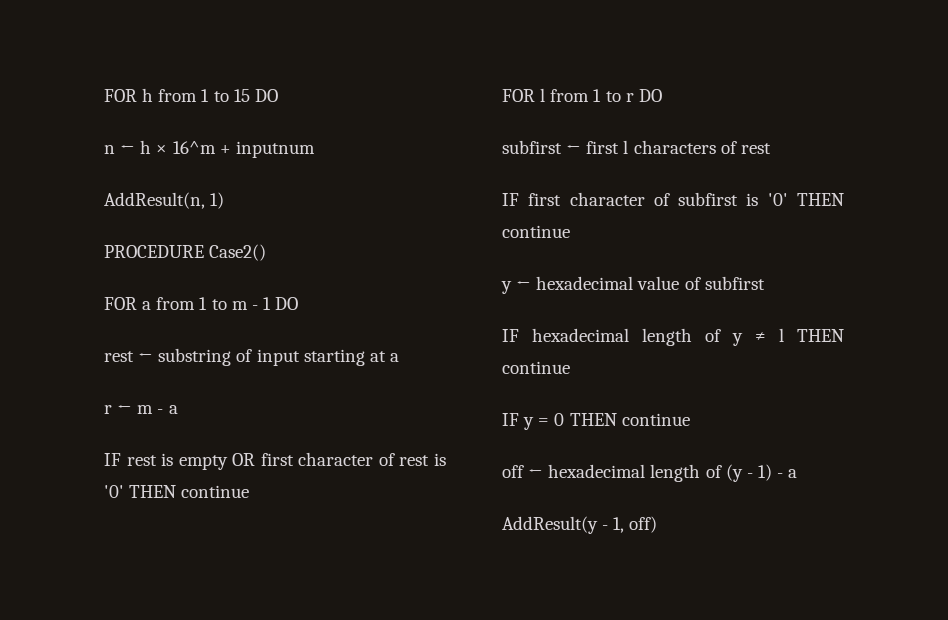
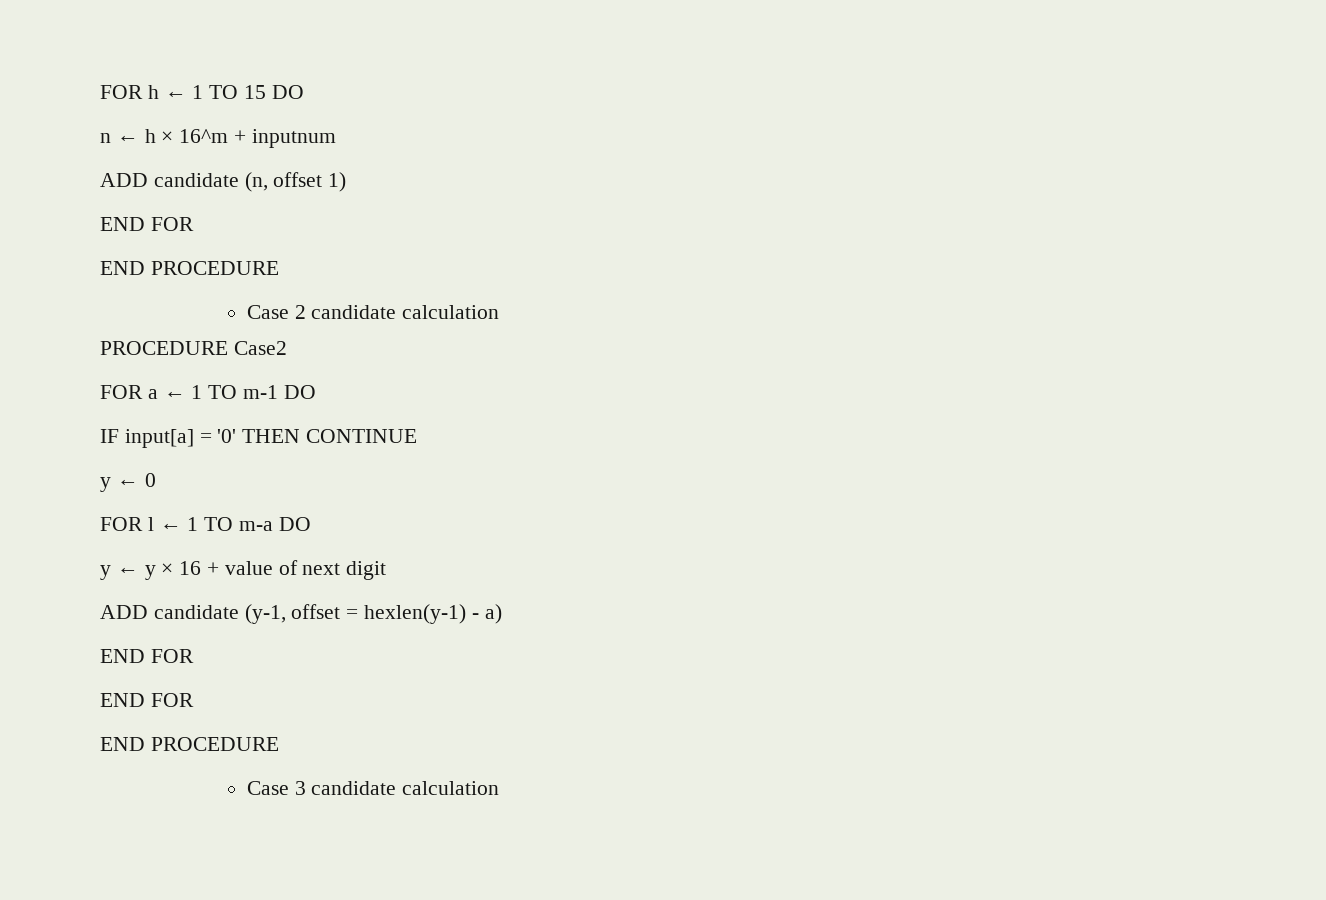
[158,89,229,102] from 1 to -> [164,85,239,99] ← 1 TO
[104,192,225,209] [104,244,267,261] [104,297,299,310] [104,348,399,366] [104,404,178,414] [104,452,446,470] [104,485,250,498] [502,88,662,102] [502,140,771,154] [502,192,844,206] [502,225,570,238] [501,276,765,294] [502,328,844,346] [502,361,570,374] [502,413,690,430] [502,464,798,482] [502,516,658,534] AddResult(n, 1) // PROCEDURE Case2() // FOR a from 1 to m - 1 DO // rest ← substring of input starting at a // r ← m - a // IF rest is empty OR first character of rest is '0' THEN continue // FOR l from 1 to r DO // subfirst ← first l characters of rest // IF first character of subfirst is '0' THEN continue // y ← hexadecimal value of subfirst // IF hexadecimal length of y ≠ l THEN continue // IF y = 0 THEN continue // off ← hexadecimal length of (y - 1) - a // AddResult(y - 1, off) -> [100,172,347,192] [100,217,194,231] [100,261,279,275] [246,305,500,319] [100,341,287,355] [100,385,316,399] [100,429,418,448] [100,473,156,492] [100,517,311,531] [100,560,387,580] [100,604,502,624] [100,649,194,663] [100,693,194,707] [100,737,279,751] [246,781,500,795] ADD candidate (n, offset 1) // END FOR // END PROCEDURE // Case 2 candidate calculation // PROCEDURE Case2 // FOR a ← 1 TO m-1 DO // IF input[a] = '0' THEN CONTINUE // y ← 0 // FOR l ← 1 TO m-a DO // y ← y × 16 + value of next digit // ADD candidate (y-1, offset = hexlen(y-1) - a) // END FOR // END FOR // END PROCEDURE // Case 3 candidate calculation

